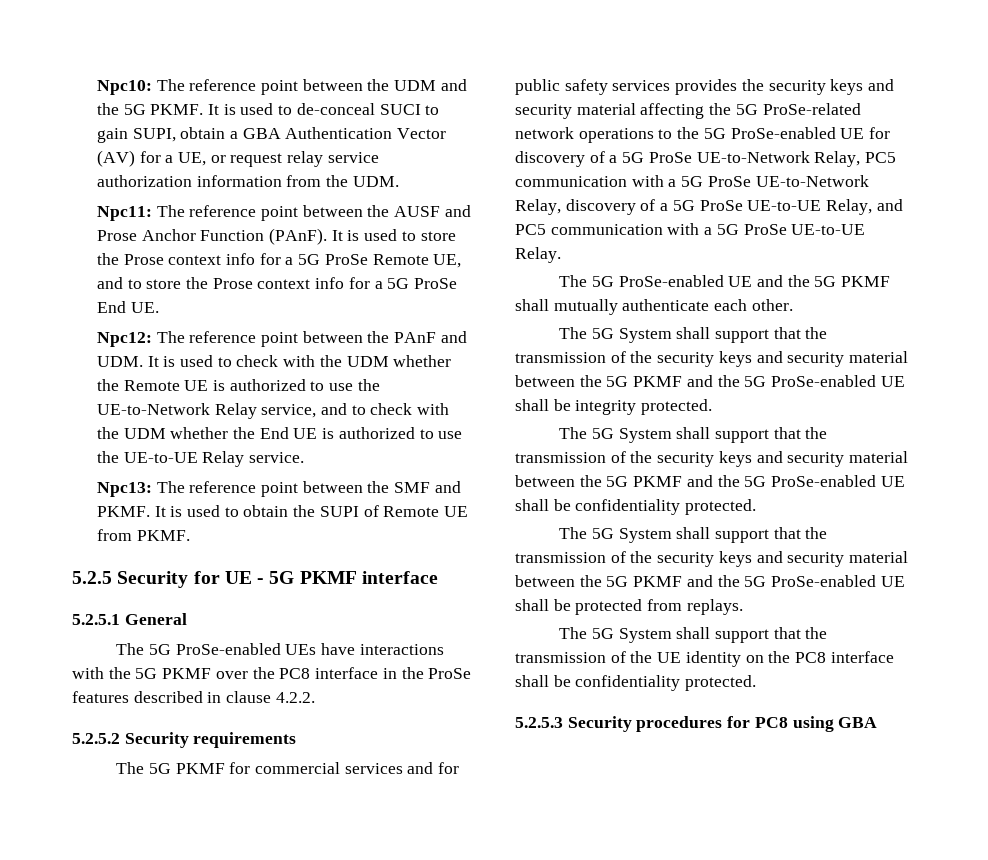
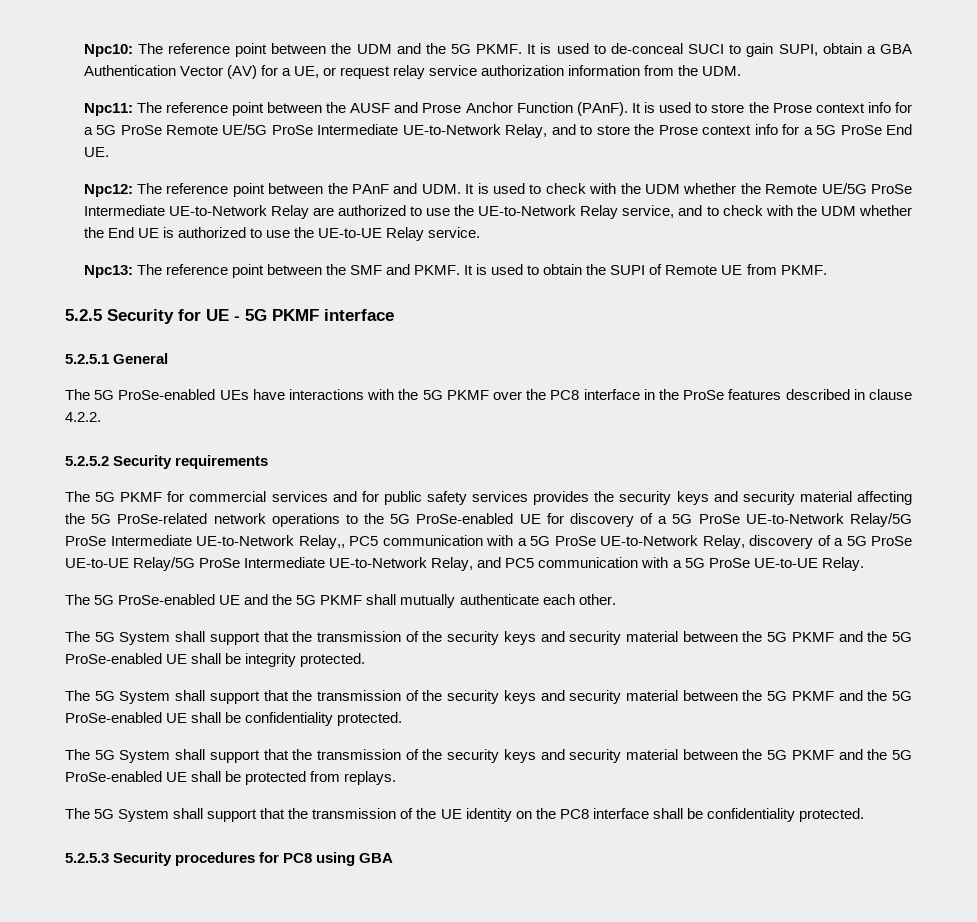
[433,254,462,268] UE, -> [222,124,548,138] UE/5G ProSe Intermediate UE-to-Network Relay,
[184,380,225,391] UE is -> [821,183,912,194] [83,205,334,219] UE/5G ProSe Intermediate UE-to-Network Relay are
[814,151,861,167] Relay, -> [849,513,912,527] [65,535,345,549] Relay/5G ProSe Intermediate UE-to-Network Relay,,
(822, 205) none -> [133,557,428,571] Relay/5G ProSe Intermediate UE-to-Network

